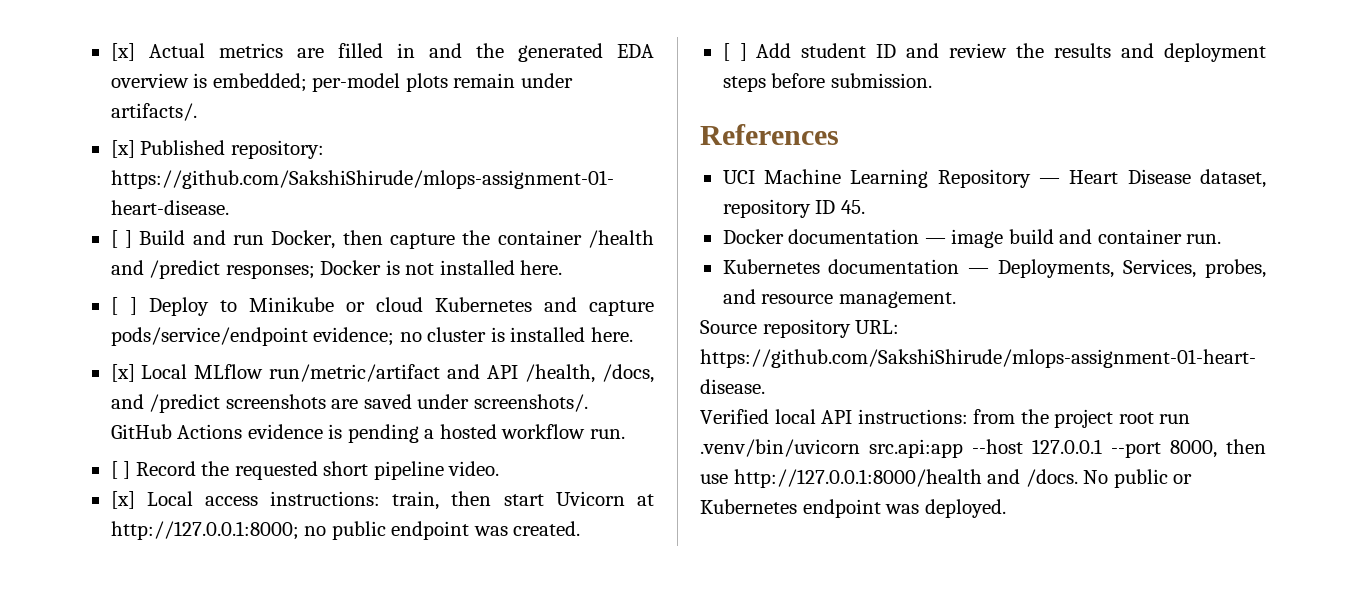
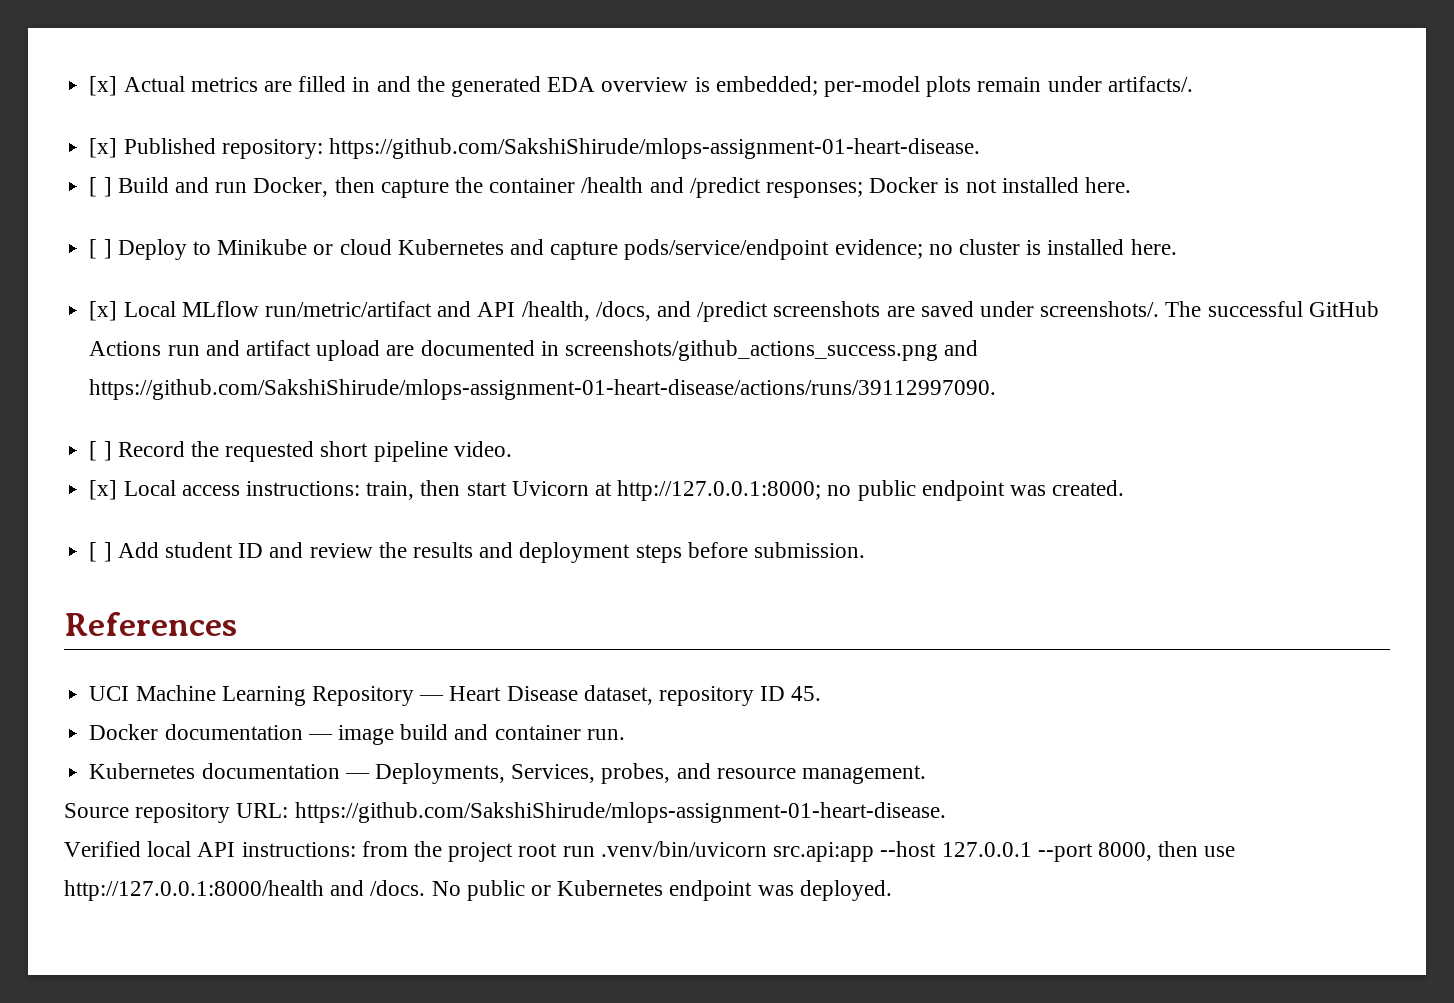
[110,424,625,443] GitHub Actions evidence is pending a hosted workflow run. -> [1165,301,1379,317] [89,340,979,361] [89,379,997,400] The successful GitHub Actions run and artifact upload are documented in screenshots/github_actions_success.png and https://github.com/SakshiShirude/mlops-assignment-01-heart-disease/actions/runs/39112997090.

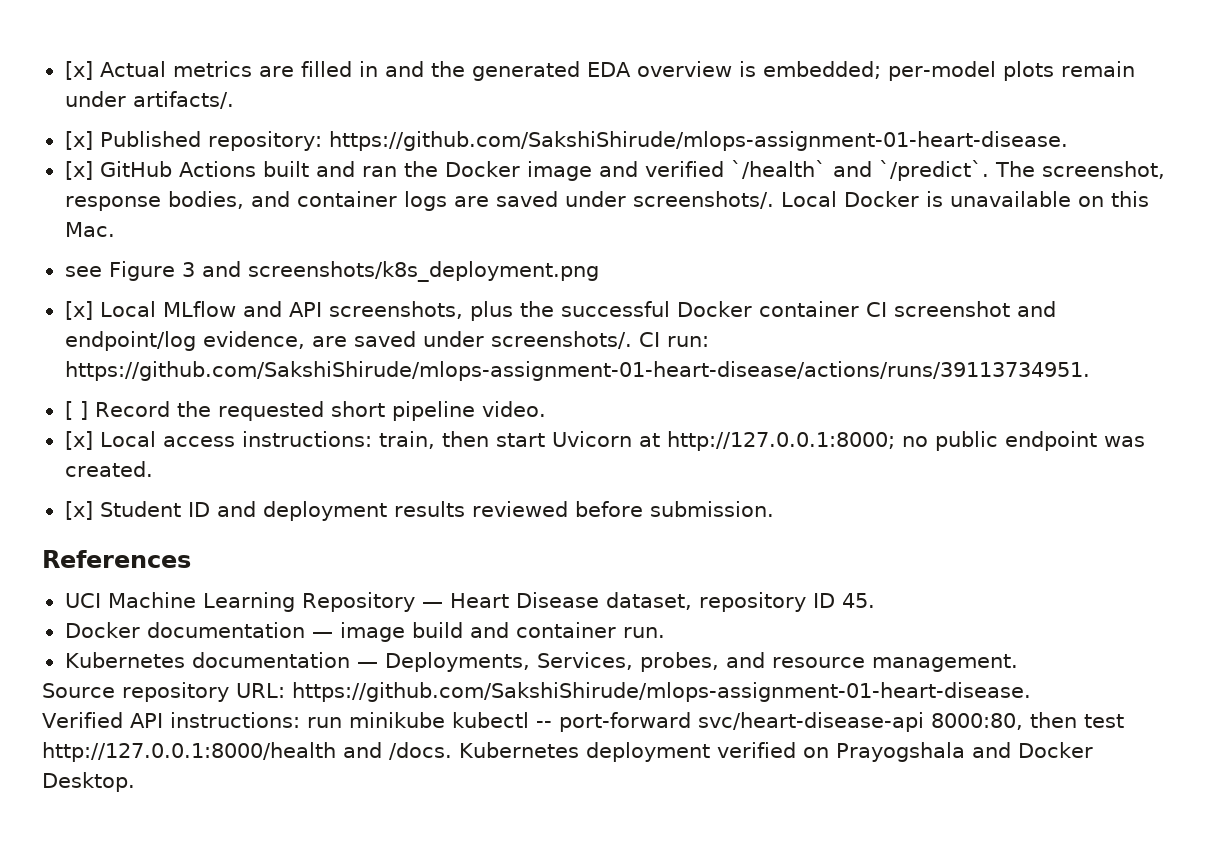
[89,177,1132,198] [89,239,1177,260] [ ] Build and run Docker, then capture the container /health and /predict responses; Docker is not installed here. // [ ] Deploy to Minikube or cloud Kubernetes and capture pods/service/endpoint evidence; no cluster is installed here. -> [64,160,1165,181] [64,191,1149,211] [64,222,115,237] [64,261,599,282] [x] GitHub Actions built and ran the Docker image and verified `/health` and `/predict`. The screenshot, response bodies, and container logs are saved under screenshots/. Local Docker is unavailable on this Mac. // see Figure 3 and screenshots/k8s_deployment.png
[264,301,432,317] run/metric/artifact -> (236, 309) none
[521,301,1379,322] [89,340,979,361] [89,379,997,400] /health, /docs, and /predict screenshots are saved under screenshots/. The successful GitHub Actions run and artifact upload are documented in screenshots/github_actions_success.png and https://github.com/SakshiShirude/mlops-assignment-01-heart-disease/actions/runs/39112997090. -> [328,301,1056,321] [64,331,709,351] [64,361,1090,381] screenshots, plus the successful Docker container CI screenshot and endpoint/log evidence, are saved under screenshots/. CI run: https://github.com/SakshiShirude/mlops-assignment-01-heart-disease/actions/runs/39113734951.
[89,542,682,563] [ ] Add student ID and review the results and deployment steps -> [64,501,568,521] [x] Student ID and deployment results reviewed
[147,841,192,857] local -> (123, 720) none
[361,841,1236,862] [64,880,892,901] from the project root run .venv/bin/uvicorn src.api:app --host 127.0.0.1 --port 8000, then use http://127.0.0.1:8000/health and /docs. No public or Kubernetes endpoint was deployed. -> [306,712,1124,732] [42,742,1093,762] [42,772,135,792] run minikube kubectl -- port-forward svc/heart-disease-api 8000:80, then test http://127.0.0.1:8000/health and /docs. Kubernetes deployment verified on Prayogshala and Docker Desktop.

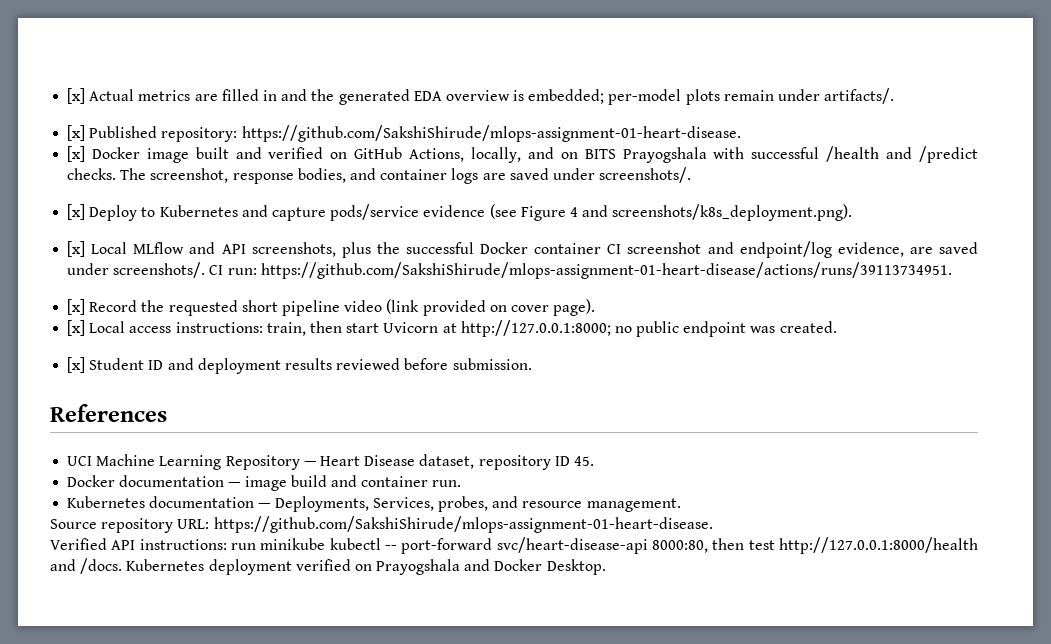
[99,160,989,181] GitHub Actions built and ran the Docker image and verified `/health` and `/predict`. -> [91,146,978,163] [67,168,117,180] Docker image built and verified on GitHub Actions, locally, and on BITS Prayogshala with successful /health and /predict checks.
[780,191,1149,207] [64,222,115,237] [64,261,599,282] Local Docker is unavailable on this Mac. // see Figure 3 and screenshots/k8s_deployment.png -> [67,204,853,221] // [x] Deploy to Kubernetes and capture pods/service evidence (see Figure 4 and screenshots/k8s_deployment.png).
[64,401,88,420] [ ] -> [67,299,86,315] [x]
[481,401,546,417] video. -> [344,299,596,316] video (link provided on cover page).

